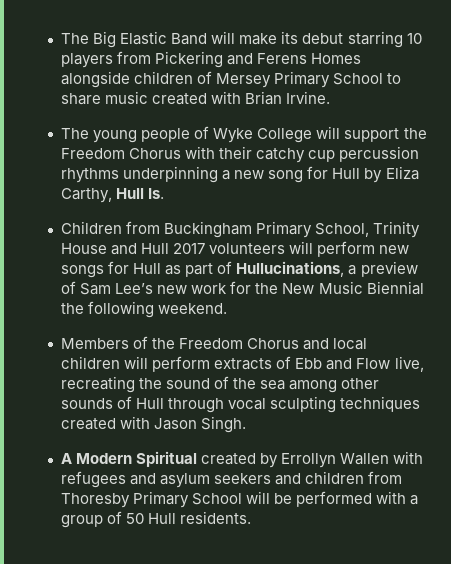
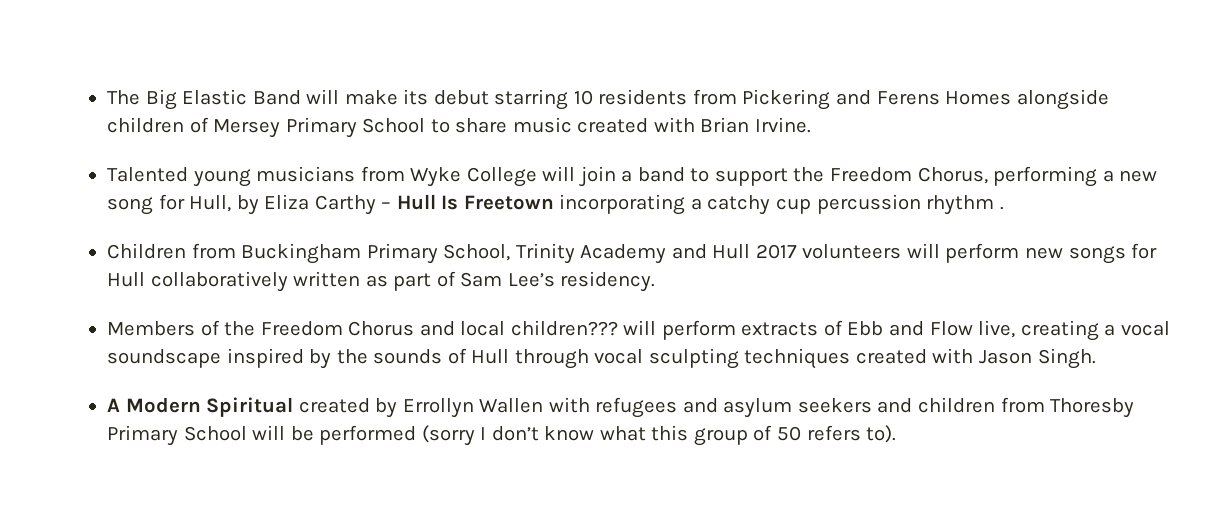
[61,53,114,68] players -> [598,89,688,105] residents
[61,126,427,143] [61,146,420,163] [61,166,219,183] The young people of Wyke College will support the Freedom Chorus with their catchy cup percussion rhythms underpinning -> [107,166,1098,187] Talented young musicians from Wyke College will join a band to support the Freedom Chorus, performing
[332,168,361,179] Hull -> [189,195,232,212] Hull,
[61,188,165,203] Carthy, Hull Is. -> [314,194,1004,215] Carthy – Hull Is Freetown incorporating a catchy cup percussion rhythm .
[61,243,108,254] House -> [580,244,667,264] Academy
(162, 268) none -> [150,271,361,292] collaboratively written
[236,261,418,277] [61,281,424,295] [61,301,228,318] Hullucinations, a preview of Sam Lee’s new work for the New Music Biennial the following weekend. -> [460,271,656,292] Sam Lee’s residency.
[61,356,121,369] children -> [510,320,618,336] children???
[61,376,380,393] recreating the sound of the sea among other -> [1020,320,1170,341] [107,348,368,369] creating a vocal soundscape inspired by the
[376,491,419,505] with a -> [421,425,689,446] (sorry I don’t know what this
[148,511,252,524] Hull residents. -> [806,425,897,443] refers to).

